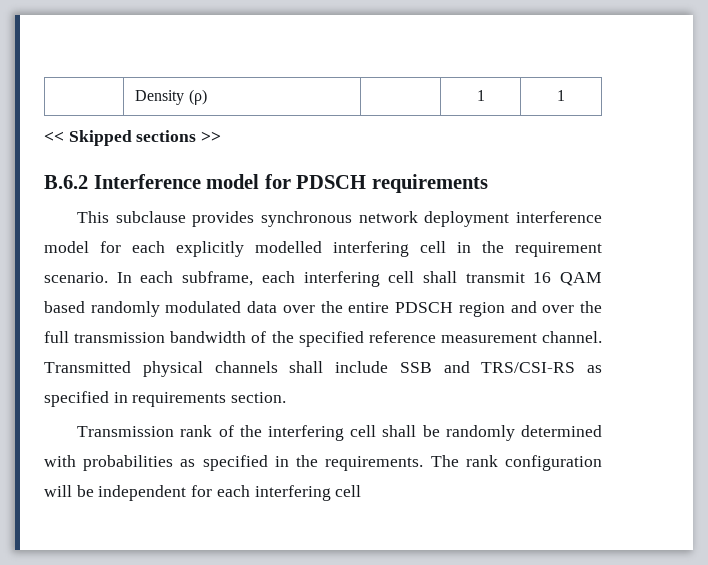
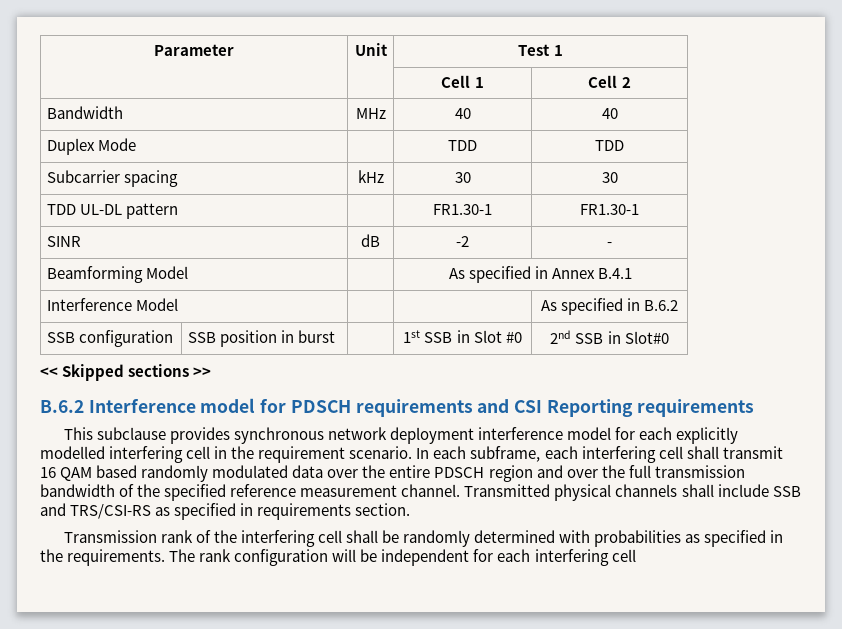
[135,89,207,105] [476,90,485,101] [557,90,565,101] | Density (ρ) | | 1 | 1 -> [154,44,234,56] [354,43,388,56] [518,44,563,56] [441,75,484,88] [588,75,631,88] [46,106,123,119] [355,108,386,119] [454,108,471,119] [601,108,618,119] [46,138,136,155] [448,140,477,151] [594,140,624,151] [46,170,178,187] [357,170,384,183] [454,172,471,183] [601,172,618,183] [46,203,178,219] [433,204,492,215] [579,204,639,215] [46,236,81,247] [361,234,380,247] [456,236,469,247] [606,242,612,247] [46,266,188,283] [448,266,633,283] [46,298,178,311] [540,298,679,315] [46,330,173,347] [187,330,335,347] [403,330,522,343] [550,330,669,344] Parameter | Unit | Test 1 // | | Cell 1 | Cell 2 // Bandwidth | MHz | 40 | 40 // Duplex Mode | | TDD | TDD // Subcarrier spacing | kHz | 30 | 30 // TDD UL-DL pattern | | FR1.30-1 | FR1.30-1 // SINR | dB | -2 | - // Beamforming Model | | As specified in Annex B.4.1 // Interference Model | | | As specified in B.6.2 // SSB configuration | SSB position in burst | | 1st SSB in Slot #0 | 2nd SSB in Slot#0
(488, 183) none -> [477,399,754,417] and CSI Reporting requirements

